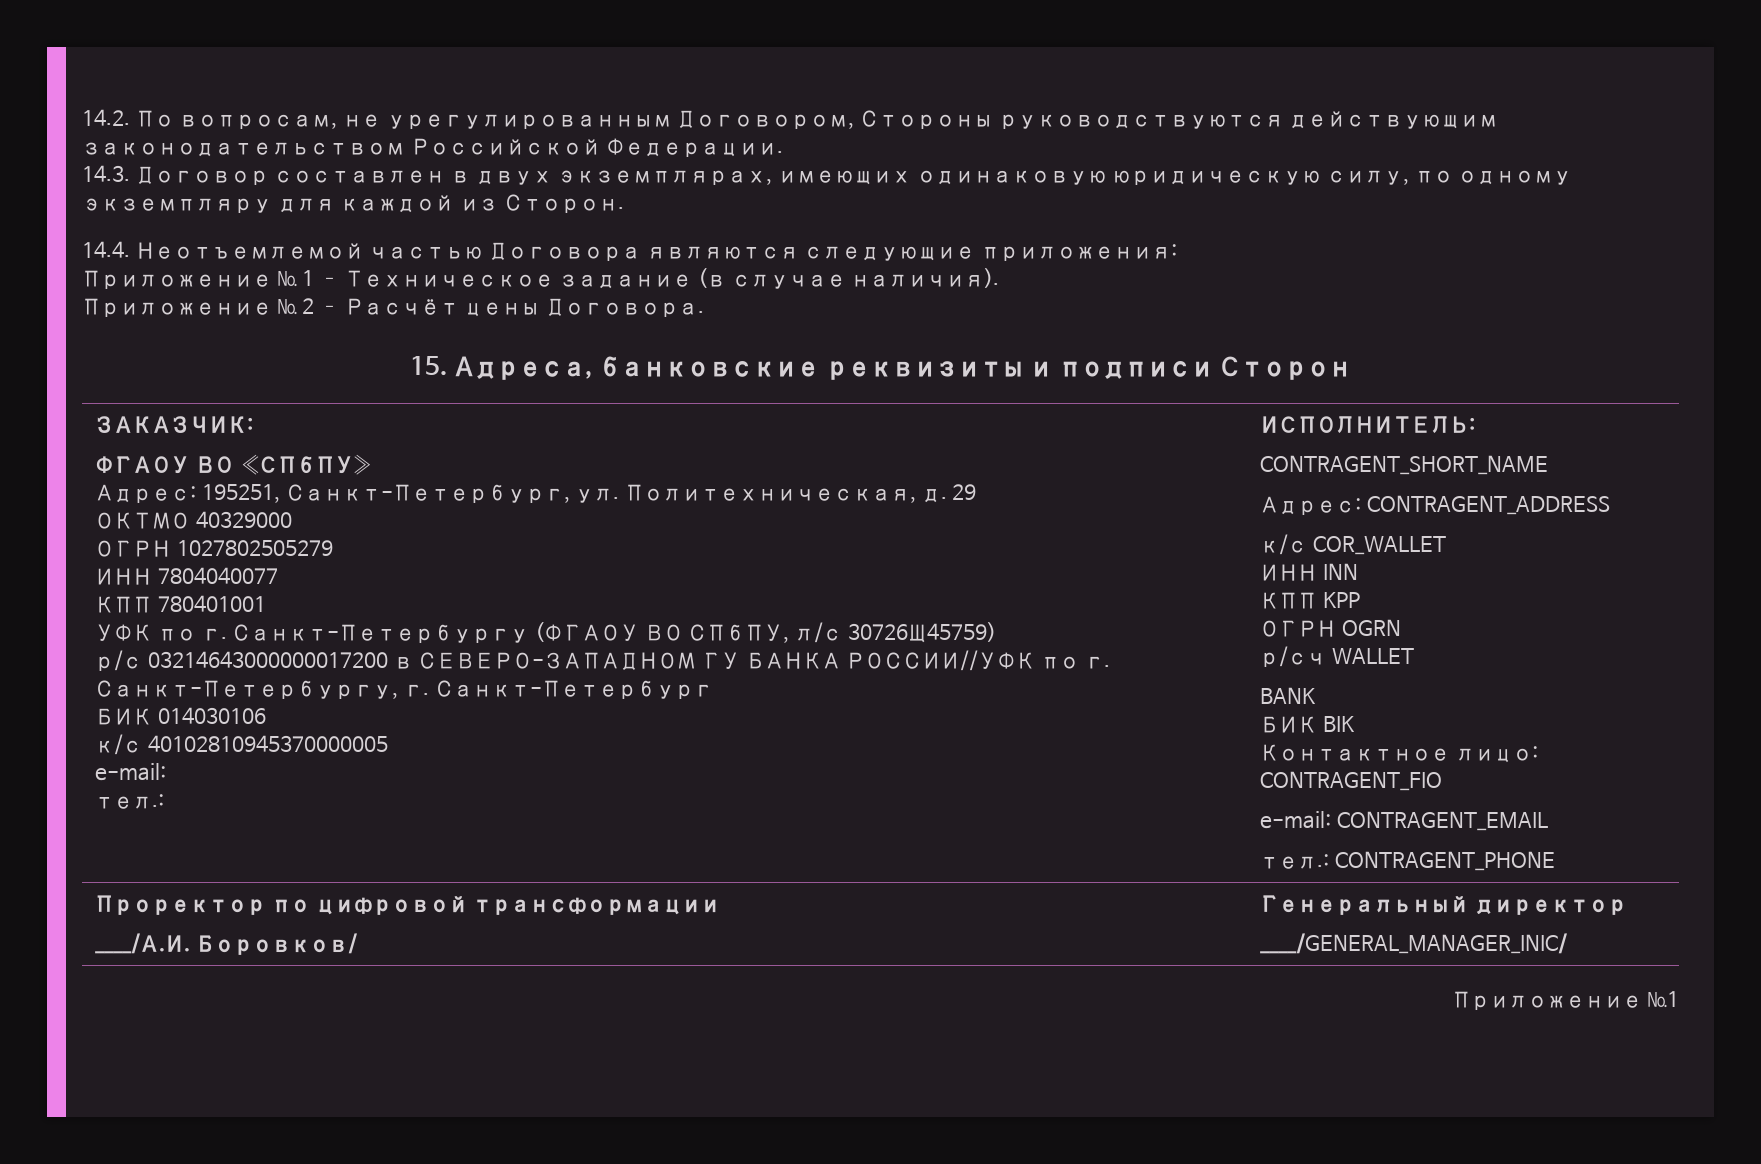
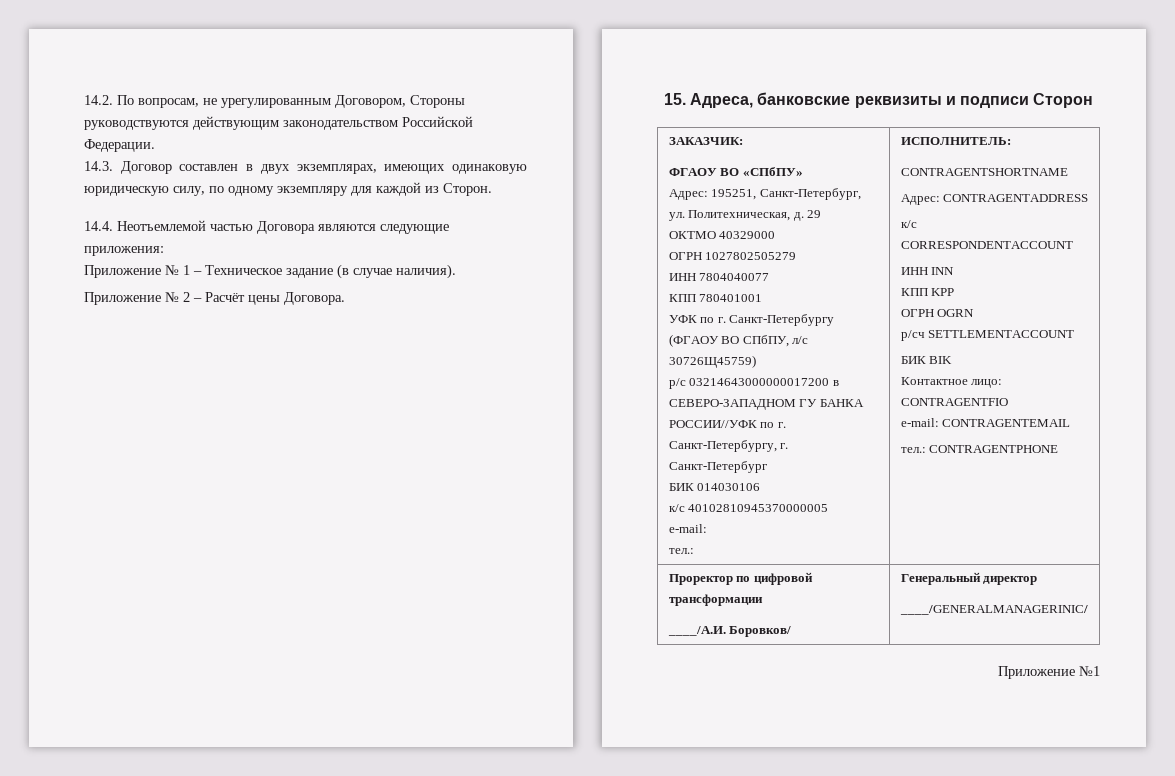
[1260,455,1549,475] [1260,495,1611,515] [1260,534,1447,555] CONTRAGENT_SHORT_NAME // Адрес: CONTRAGENT_ADDRESS // к/с COR_WALLET -> [900,168,1068,176] [900,194,1089,205] [900,220,917,228] [900,241,1073,249] CONTRAGENTSHORTNAME // Адрес: CONTRAGENTADDRESS // к/с CORRESPONDENTACCOUNT
[1332,648,1415,664] [1260,687,1317,704] WALLET // BANK -> [928,330,1075,338] SETTLEMENTACCOUNT
[1260,771,1443,791] [1260,811,1549,831] [1260,851,1556,871] CONTRAGENT_FIO // e-mail: CONTRAGENT_EMAIL // тел.: CONTRAGENT_PHONE -> [900,398,1008,406] [900,418,1071,427] [900,445,1059,453] CONTRAGENTFIO // e-mail: CONTRAGENTEMAIL // тел.: CONTRAGENTPHONE
[1260,933,1568,954] ____/GENERAL_MANAGER_INIC/ -> [899,605,1088,615] ____/GENERALMANAGERINIC/

